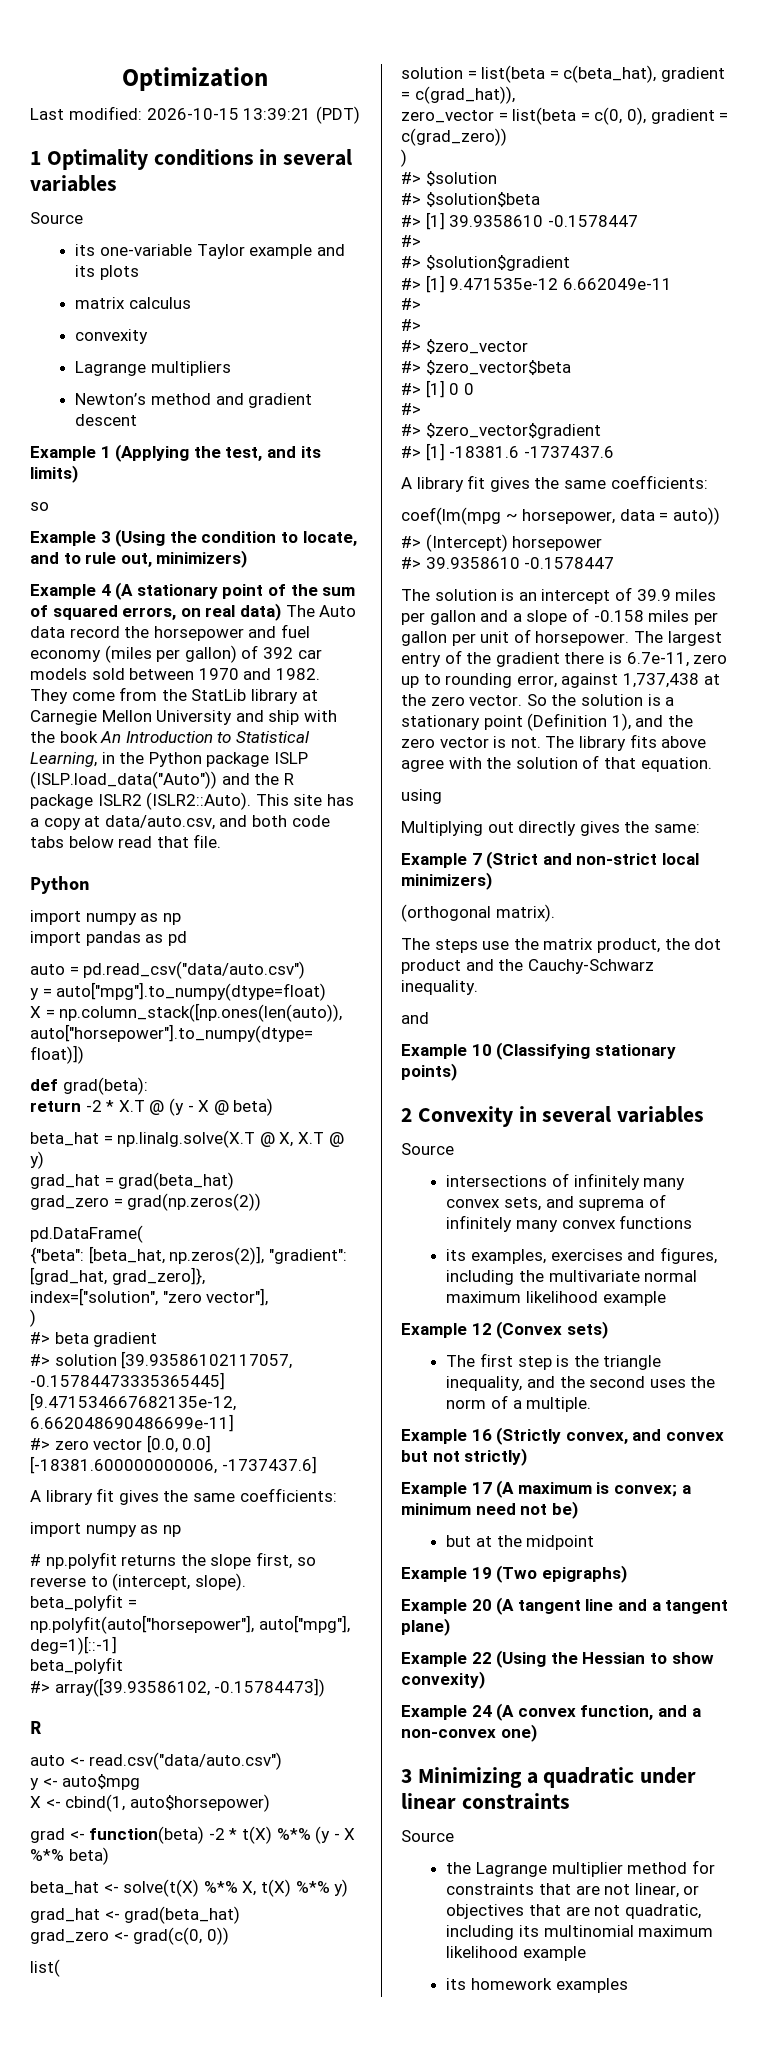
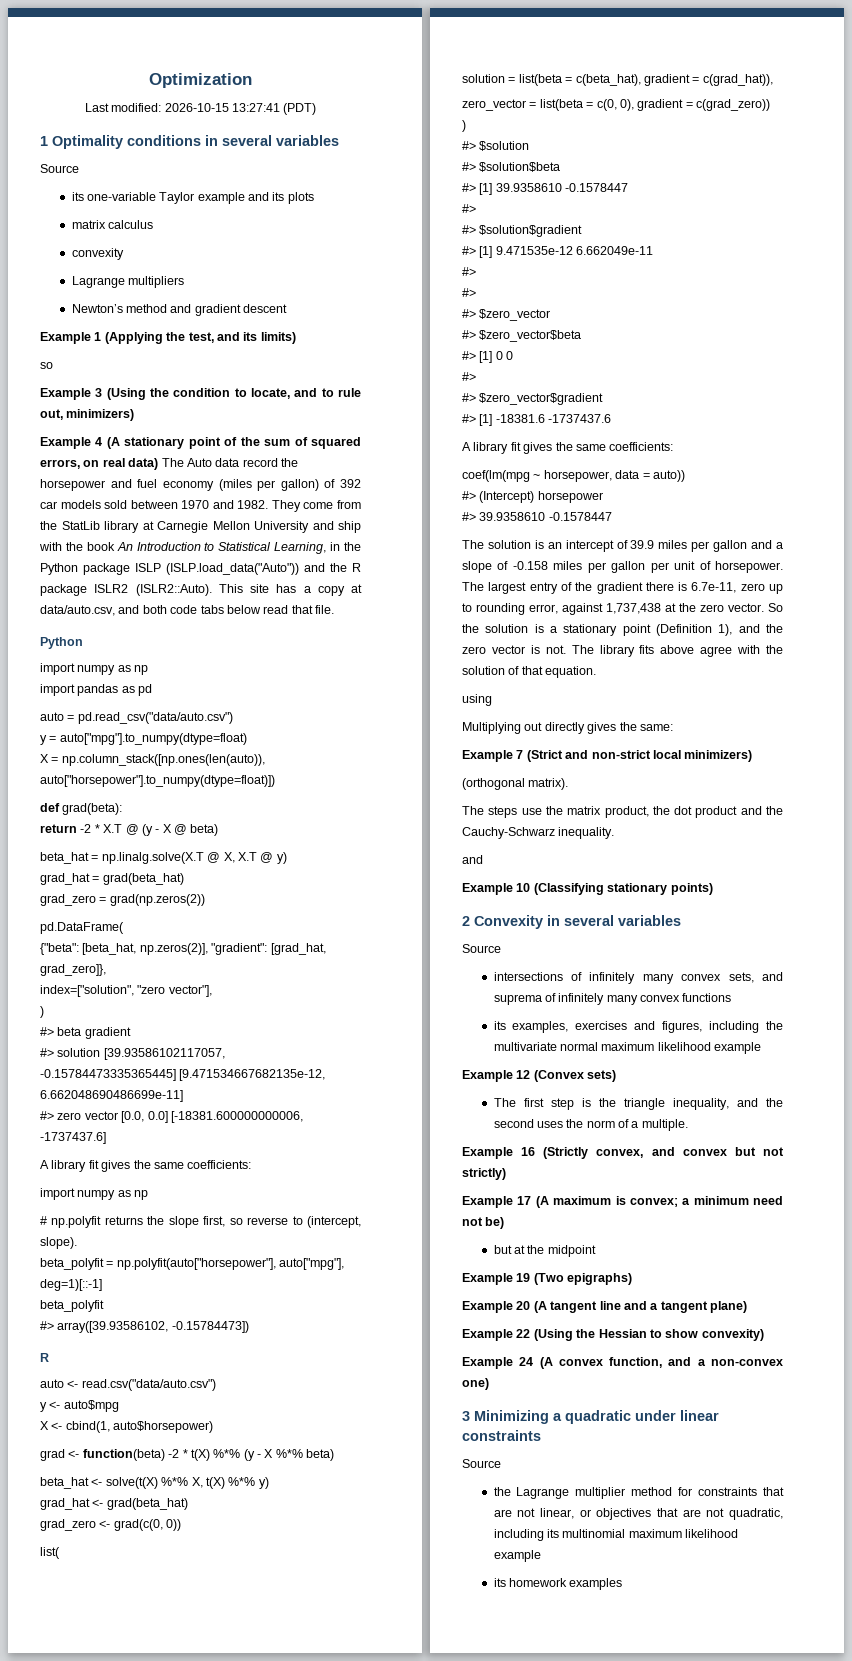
[243,108,312,120] 13:39:21 -> [231,103,280,112] 13:27:41

